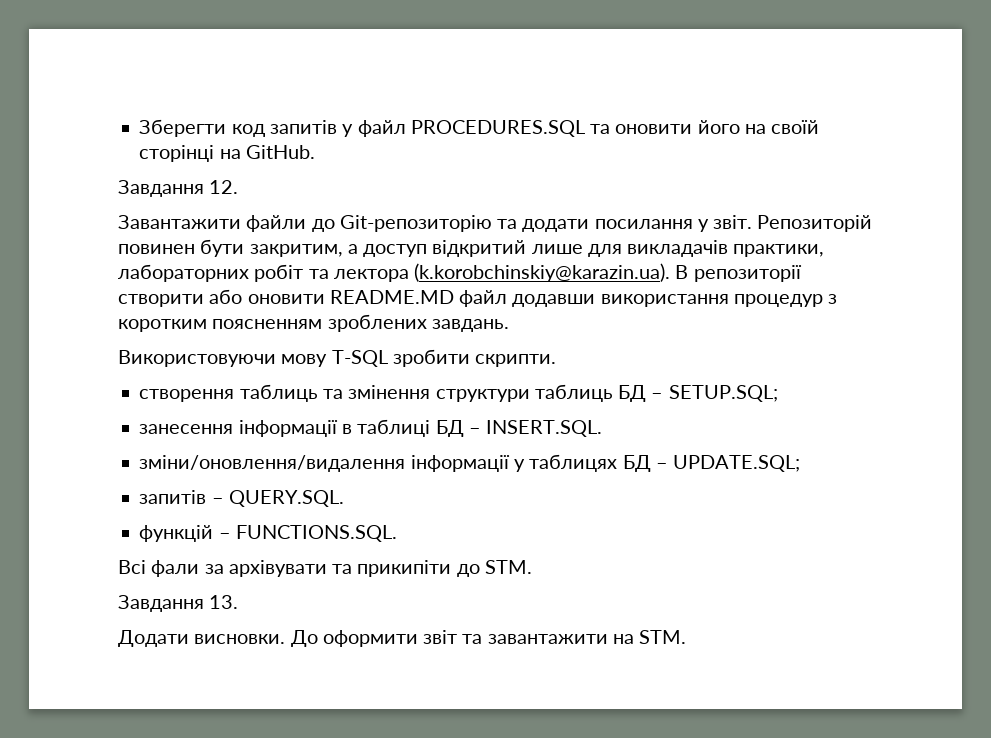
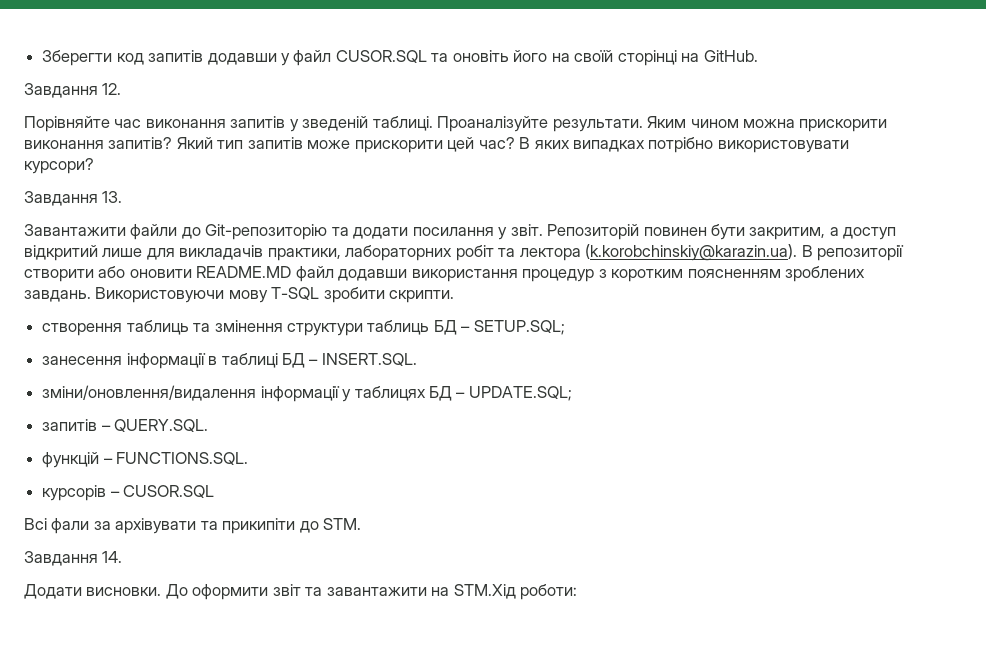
(337, 127) none -> [207,53,277,65] додавши
[410,120,693,137] PROCEDURES.SQL та оновити -> [335,50,509,63] CUSOR.SQL та оновіть
(239, 187) none -> [24,116,888,132] [24,137,849,153] [24,158,94,174] [24,191,123,206] // Порівняйте час виконання запитів у зведеній таблиці. Проаналізуйте результати. Яким чином можна прискорити виконання запитів? Який тип запитів може прискорити цей час? В яких випадках потрібно використовувати курсори? // Завдання 13.
(509, 325) // -> (91, 296) none
(397, 533) none -> [42,485,215,501] // курсорів – CUSOR.SQL
[209,595,239,609] 13. -> [102,551,123,563] 14.
[639,630,687,644] STM. -> [453,584,578,600] STM.Хід роботи:

